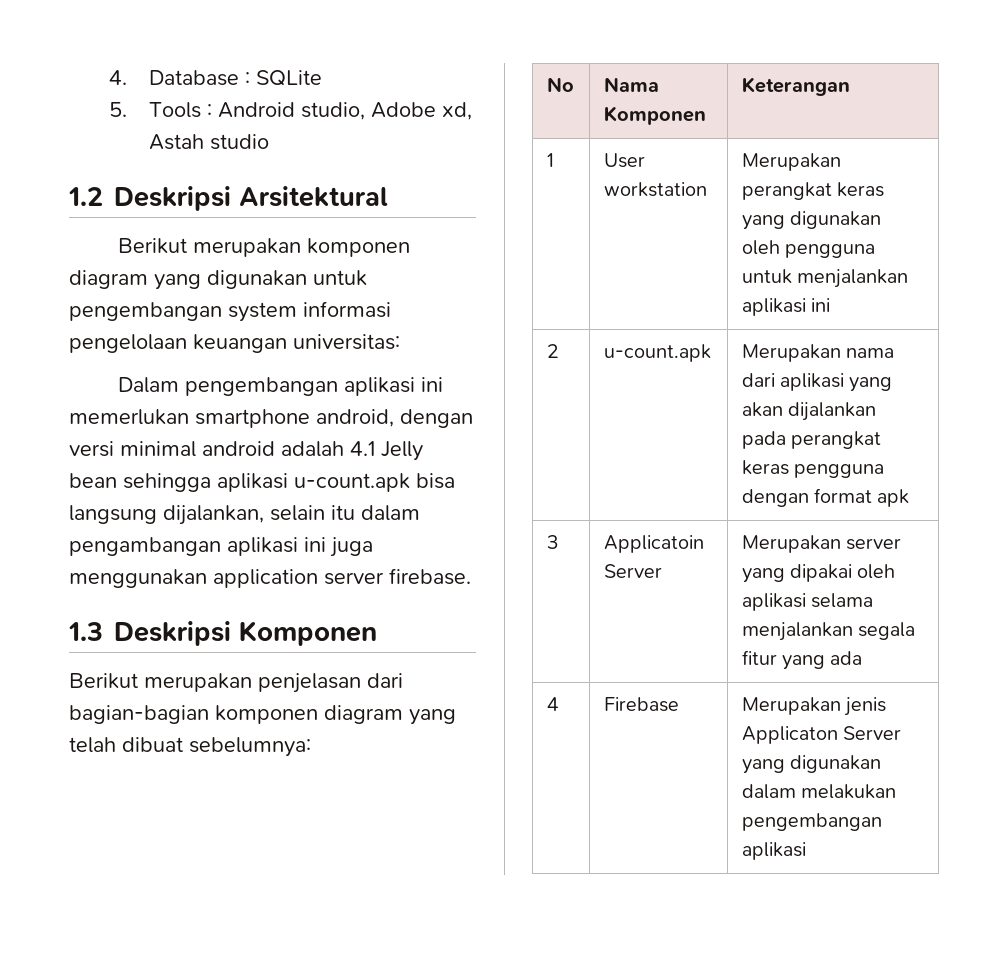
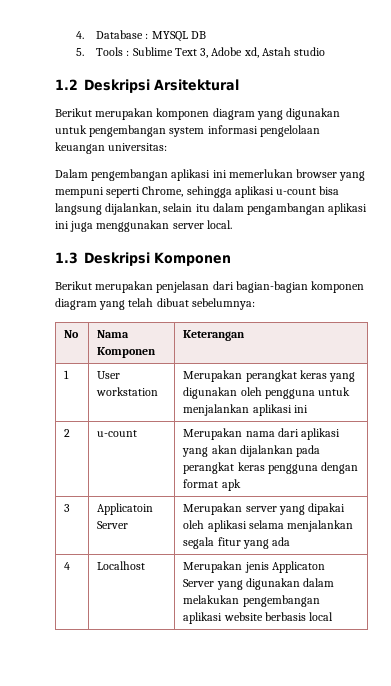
[256,70,323,86] SQLite -> [151,31,206,42] MYSQL DB
[218,102,366,120] Android studio, -> [132,47,209,58] Sublime Text 3,
[195,409,473,428] [69,441,423,461] [69,473,117,488] smartphone android, dengan versi minimal android adalah 4.1 Jelly bean -> [296,169,366,181] [55,186,184,198] browser yang mempuni seperti Chrome,
[294,473,410,492] u-count.apk -> [276,188,317,195] u-count
[213,568,471,588] application server firebase. -> [172,220,232,229] server local.
[603,344,711,362] u-count.apk -> [97,430,138,437] u-count
[603,697,679,712] Firebase -> [97,561,146,570] Localhost
(806, 851) none -> [223,612,334,621] website berbasis local

